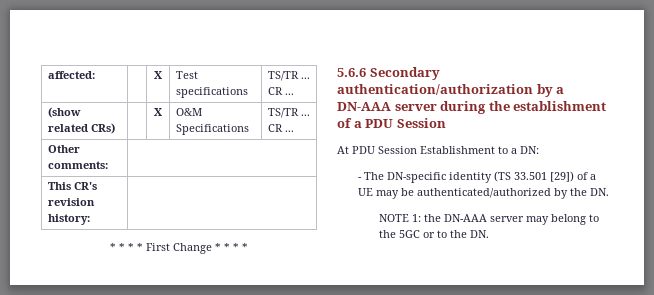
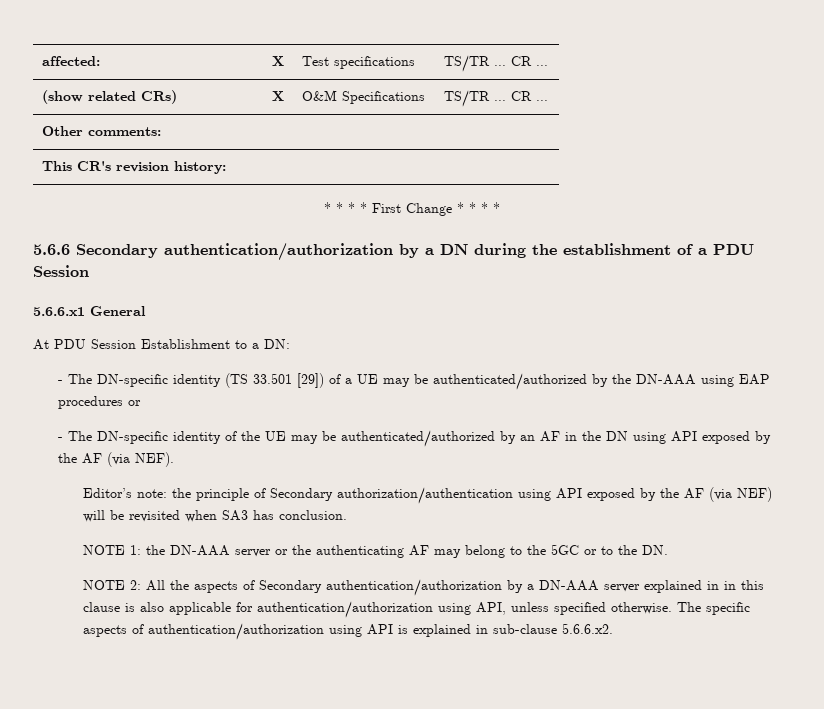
[337,102,437,111] DN-AAA server -> [440,244,468,255] DN
(446, 123) none -> [33,306,146,316] // 5.6.6.x1 General
[590,188,610,196] DN. -> [635,374,770,387] [57,396,141,409] [57,430,771,447] [57,452,174,467] [82,487,772,504] [82,510,347,522] DN-AAA using EAP procedures or // - The DN-specific identity of the UE may be authenticated/authorized by an AF in the DN using API exposed by the AF (via NEF). // Editor’s note: the principle of Secondary authorization/authentication using API exposed by the AF (via NEF) will be revisited when SA3 has conclusion.
(525, 219) none -> [274,545,429,558] or the authenticating AF
(490, 234) none -> [82,579,764,596] [82,601,750,618] [82,623,613,640] // NOTE 2: All the aspects of Secondary authentication/authorization by a DN-AAA server explained in in this clause is also applicable for authentication/authorization using API, unless specified otherwise. The specific aspects of authentication/authorization using API is explained in sub-clause 5.6.6.x2.

